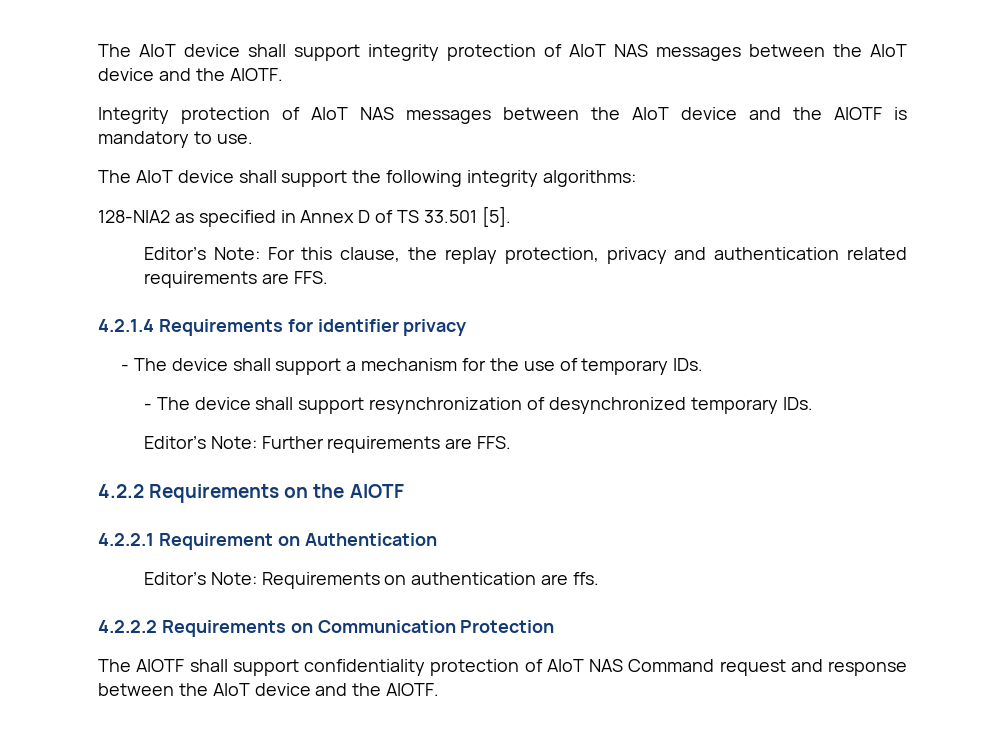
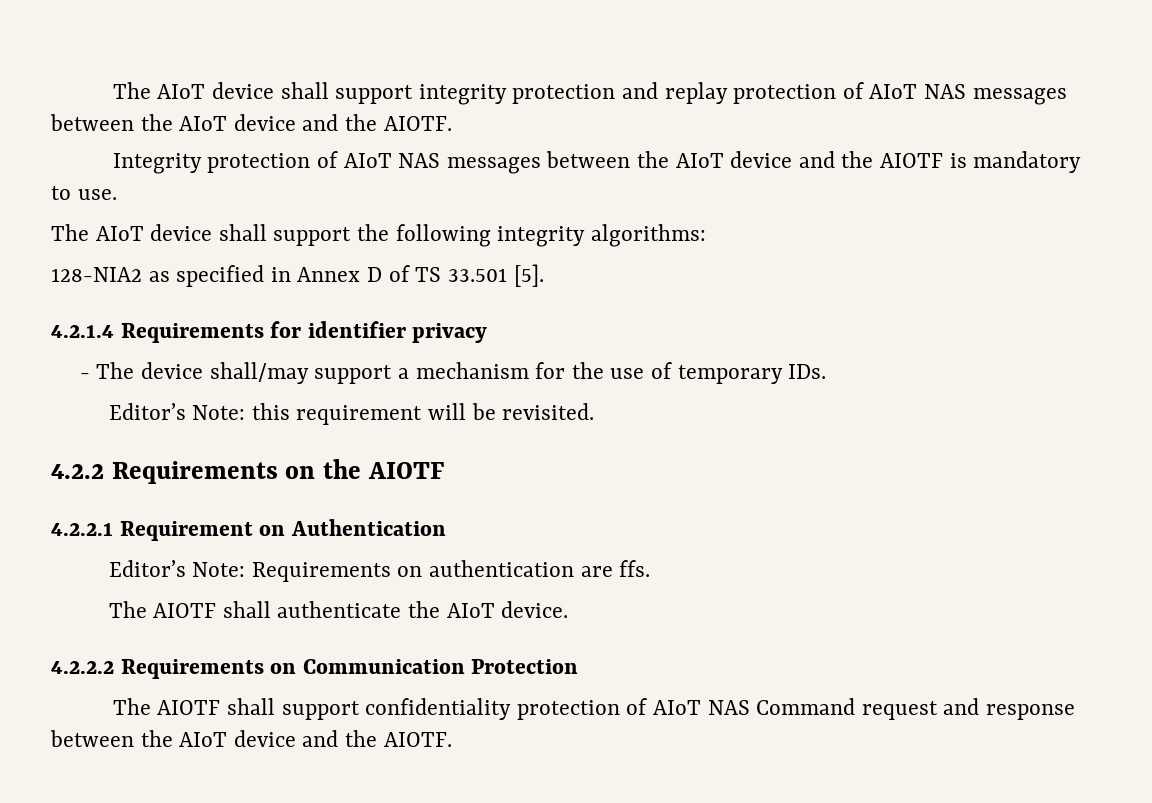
(536, 52) none -> [621,82,837,104] and replay protection
[143,247,907,264] [143,271,328,288] // Editor’s Note: For this clause, the replay protection, privacy and authentication related requirements are FFS. -> (544, 275) none
[232,358,271,371] shall -> [209,362,309,384] shall/may
[143,397,813,414] [143,436,512,453] - The device shall support resynchronization of desynchronized temporary IDs. // Editor’s Note: Further requirements are FFS. -> [108,403,595,425] Editor’s Note: this requirement will be revisited.
(599, 578) none -> [108,601,569,618] // The AIOTF shall authenticate the AIoT device.

